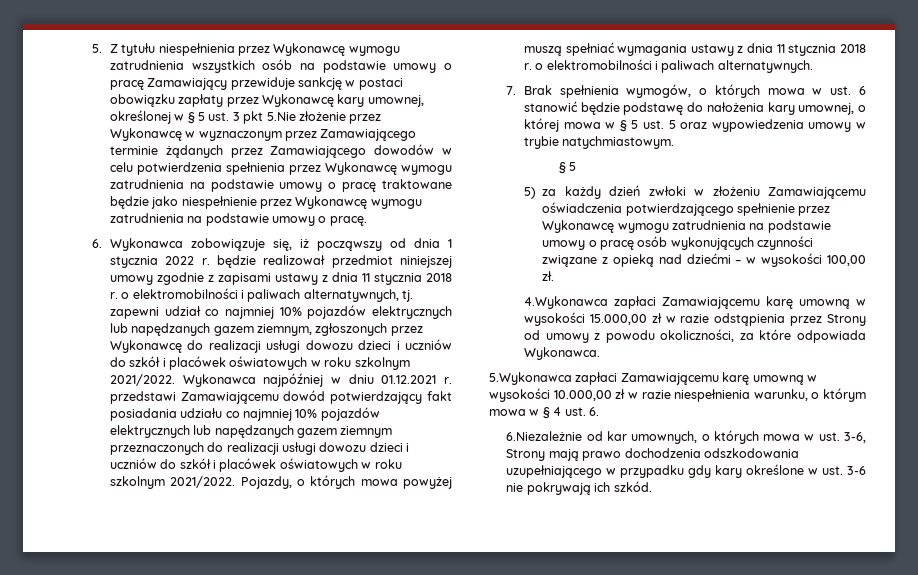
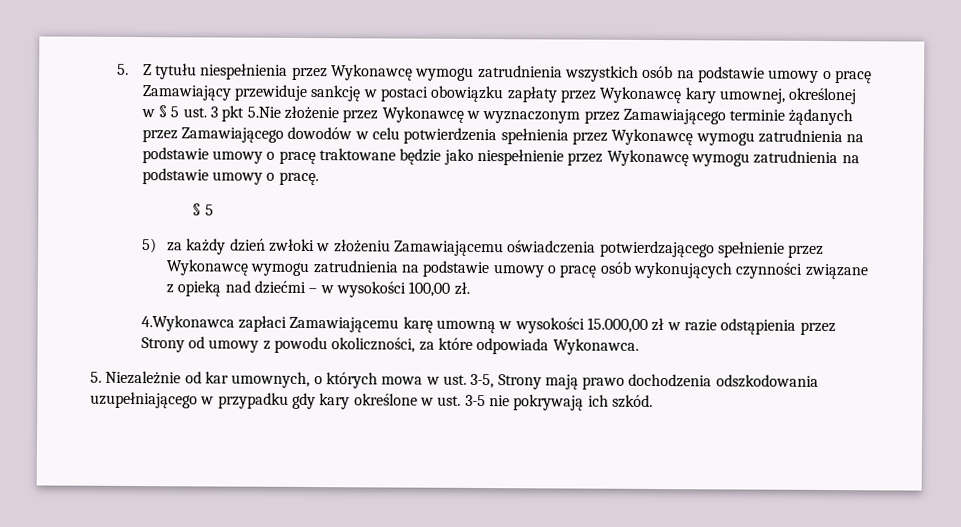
[92,238,452,251] [109,255,452,268] [109,272,452,285] [109,288,414,302] [109,305,452,319] [109,323,423,336] [109,339,452,353] [109,356,410,370] [109,373,452,387] [109,390,452,404] [109,407,380,421] [109,425,393,438] [109,442,410,455] [109,458,402,472] [109,475,452,489] [523,42,866,56] [523,59,813,73] [506,84,866,98] [523,101,866,115] [523,118,866,132] [523,136,675,149] // 6. Wykonawca zobowiązuje się, iż począwszy od dnia 1 stycznia 2022 r. będzie realizował przedmiot niniejszej umowy zgodnie z zapisami ustawy z dnia 11 stycznia 2018 r. o elektromobilności i paliwach alternatywnych, tj. zapewni udział co najmniej 10% pojazdów elektrycznych lub napędzanych gazem ziemnym, zgłoszonych przez Wykonawcę do realizacji usługi dowozu dzieci i uczniów do szkół i placówek oświatowych w roku szkolnym 2021/2022. Wykonawca najpóźniej w dniu 01.12.2021 r. przedstawi Zamawiającemu dowód potwierdzający fakt posiadania udziału co najmniej 10% pojazdów elektrycznych lub napędzanych gazem ziemnym przeznaczonych do realizacji usługi dowozu dzieci i uczniów do szkół i placówek oświatowych w roku szkolnym 2021/2022. Pojazdy, o których mowa powyżej muszą spełniać wymagania ustawy z dnia 11 stycznia 2018 r. o elektromobilności i paliwach alternatywnych. // 7. Brak spełnienia wymogów, o których mowa w ust. 6 stanowić będzie podstawę do nałożenia kary umownej, o której mowa w § 5 ust. 5 oraz wypowiedzenia umowy w trybie natychmiastowym. -> (319, 178) none
[489,372,817,385] [489,388,866,402] [489,407,599,419] [506,431,583,441] 5.Wykonawca zapłaci Zamawiającemu karę umowną w wysokości 10.000,00 zł w razie niespełnienia warunku, o którym mowa w § 4 ust. 6. // 6.Niezależnie -> [90,370,182,385] 5. Niezależnie
[844,432,866,443] 3-6, -> [470,373,495,389] 3-5,
[847,466,866,475] 3-6 -> [464,394,486,407] 3-5

